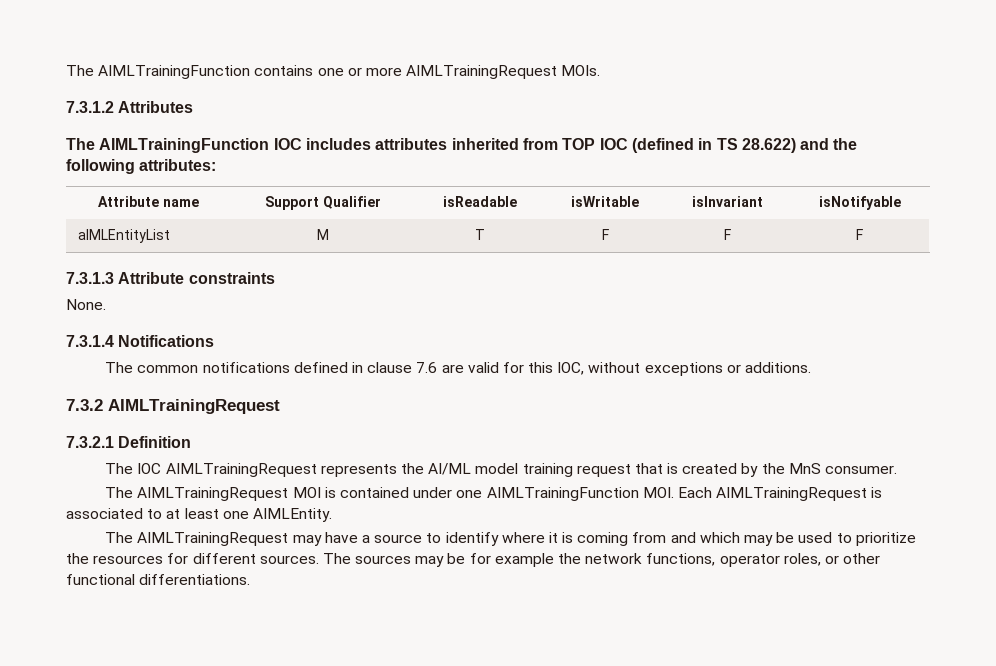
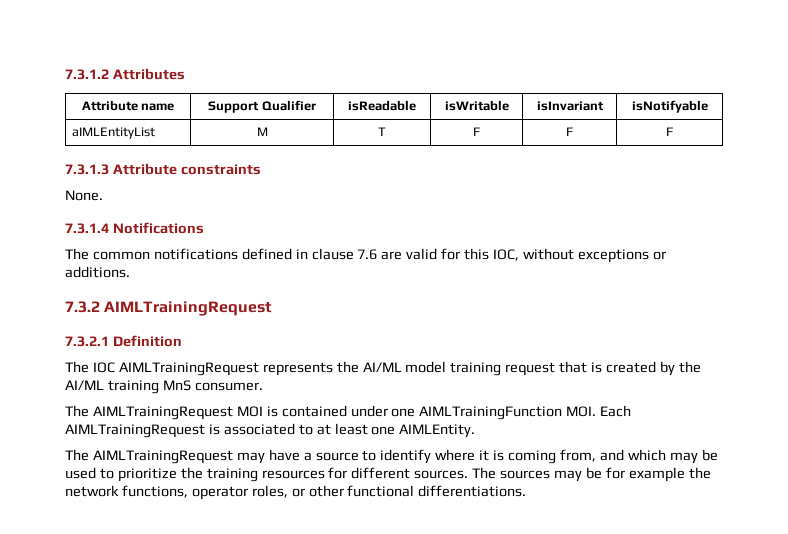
[66,65,601,79] [66,101,194,113] [66,138,858,153] [66,159,217,174] The AIMLTrainingFunction contains one or more AIMLTrainingRequest MOIs. // 7.3.1.2 Attributes // The AIMLTrainingFunction IOC includes attributes inherited from TOP IOC (defined in TS 28.622) and the following attributes: -> [65,68,185,80] 7.3.1.2 Attributes
(785, 468) none -> [65,380,159,394] AI/ML training
[632,532,667,543] from -> [559,449,596,462] from,
(89, 558) none -> [206,468,258,482] training

